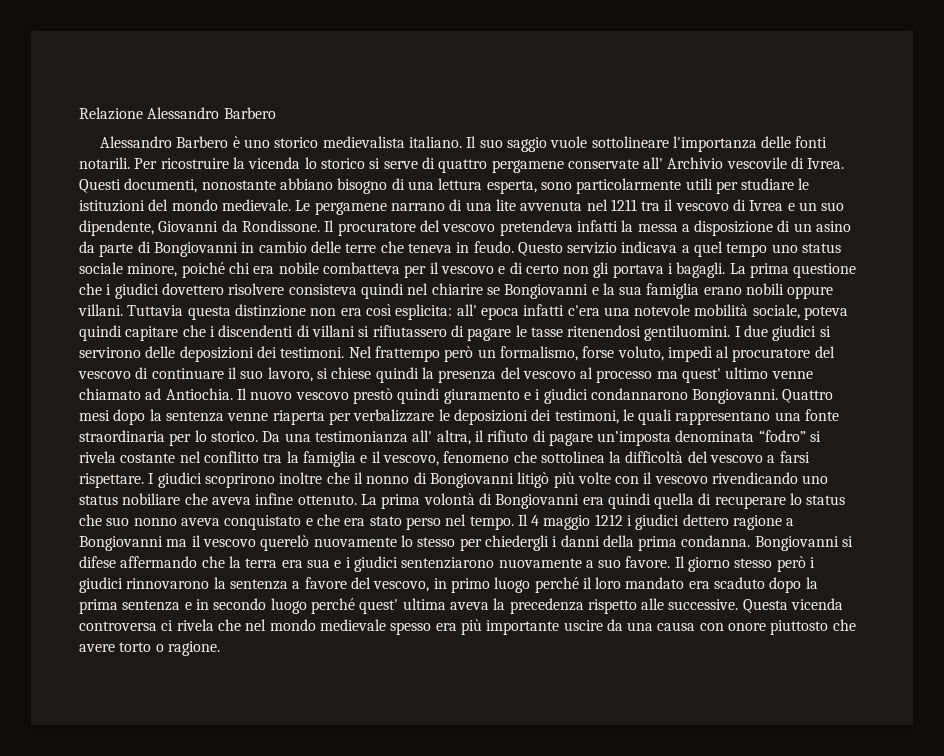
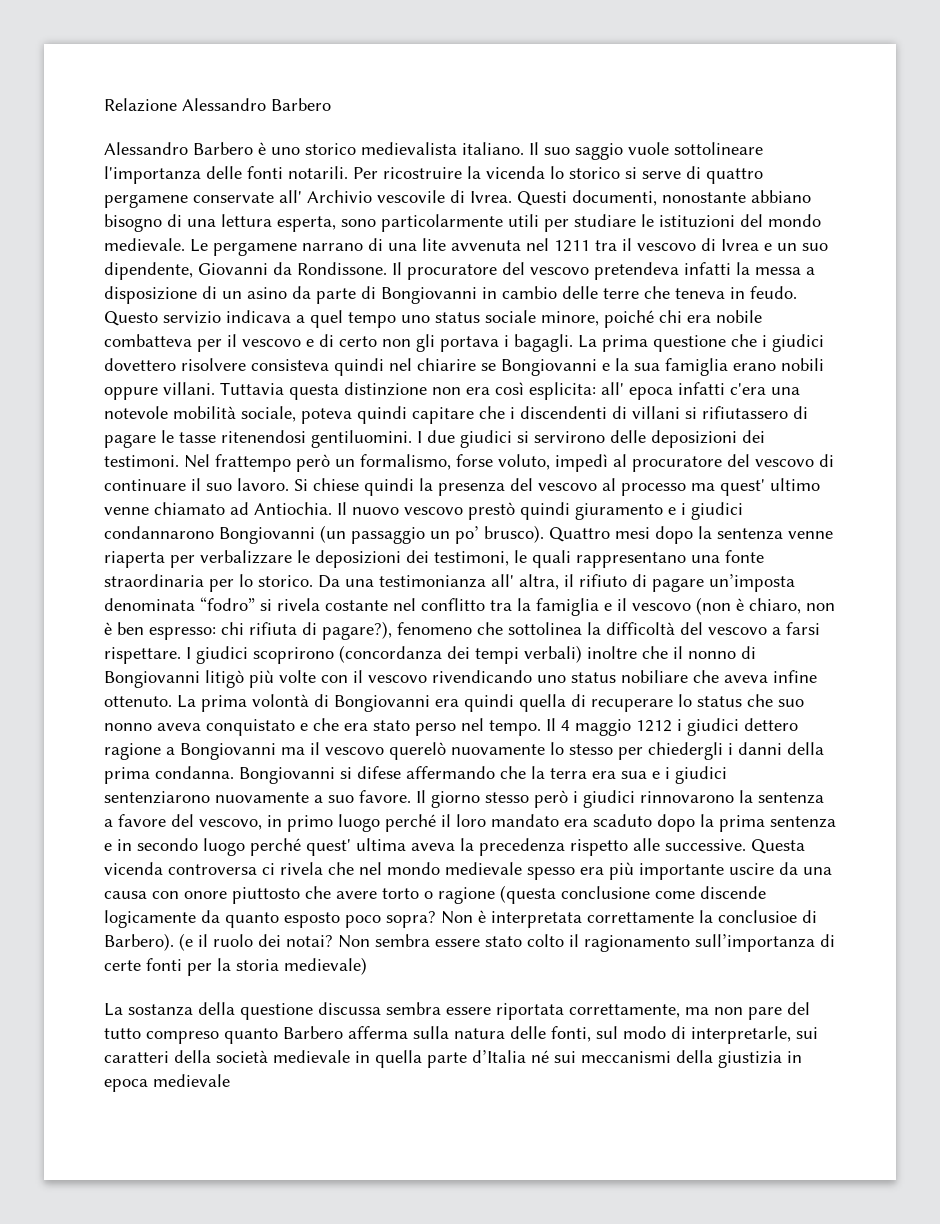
[267,367,328,382] lavoro, si -> [237,478,308,491] lavoro. Si
[692,389,779,404] Bongiovanni. -> [219,525,544,544] Bongiovanni (un passaggio un po’ brusco).
[382,455,439,466] vescovo, -> [632,597,835,615] [104,621,392,640] vescovo (non è chiaro, non è ben espresso: chi rifiuta di pagare?),
(275, 480) none -> [339,645,582,664] (concordanza dei tempi verbali)
[167,641,220,656] ragione. -> [438,885,766,904] [104,910,817,928] [104,933,835,952] [104,957,367,976] [104,1002,810,1020] [104,1026,818,1044] [104,1050,802,1068] [104,1074,230,1092] ragione (questa conclusione come discende logicamente da quanto esposto poco sopra? Non è interpretata correttamente la conclusioe di Barbero). (e il ruolo dei notai? Non sembra essere stato colto il ragionamento sull’importanza di certe fonti per la storia medievale) // La sostanza della questione discussa sembra essere riportata correttamente, ma non pare del tutto compreso quanto Barbero afferma sulla natura delle fonti, sul modo di interpretarle, sui caratteri della società medievale in quella parte d’Italia né sui meccanismi della giustizia in epoca medievale

